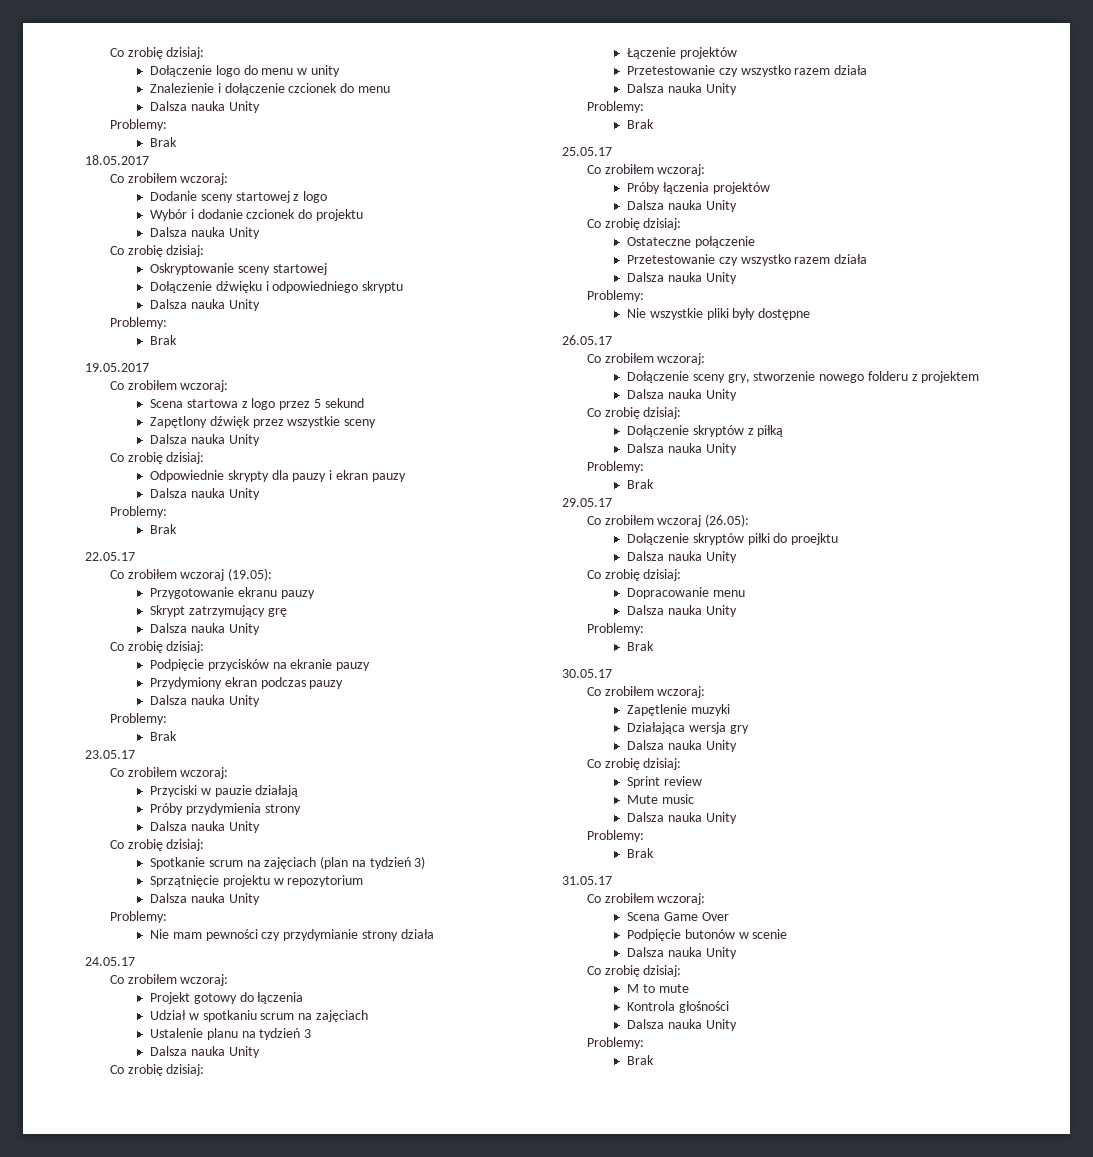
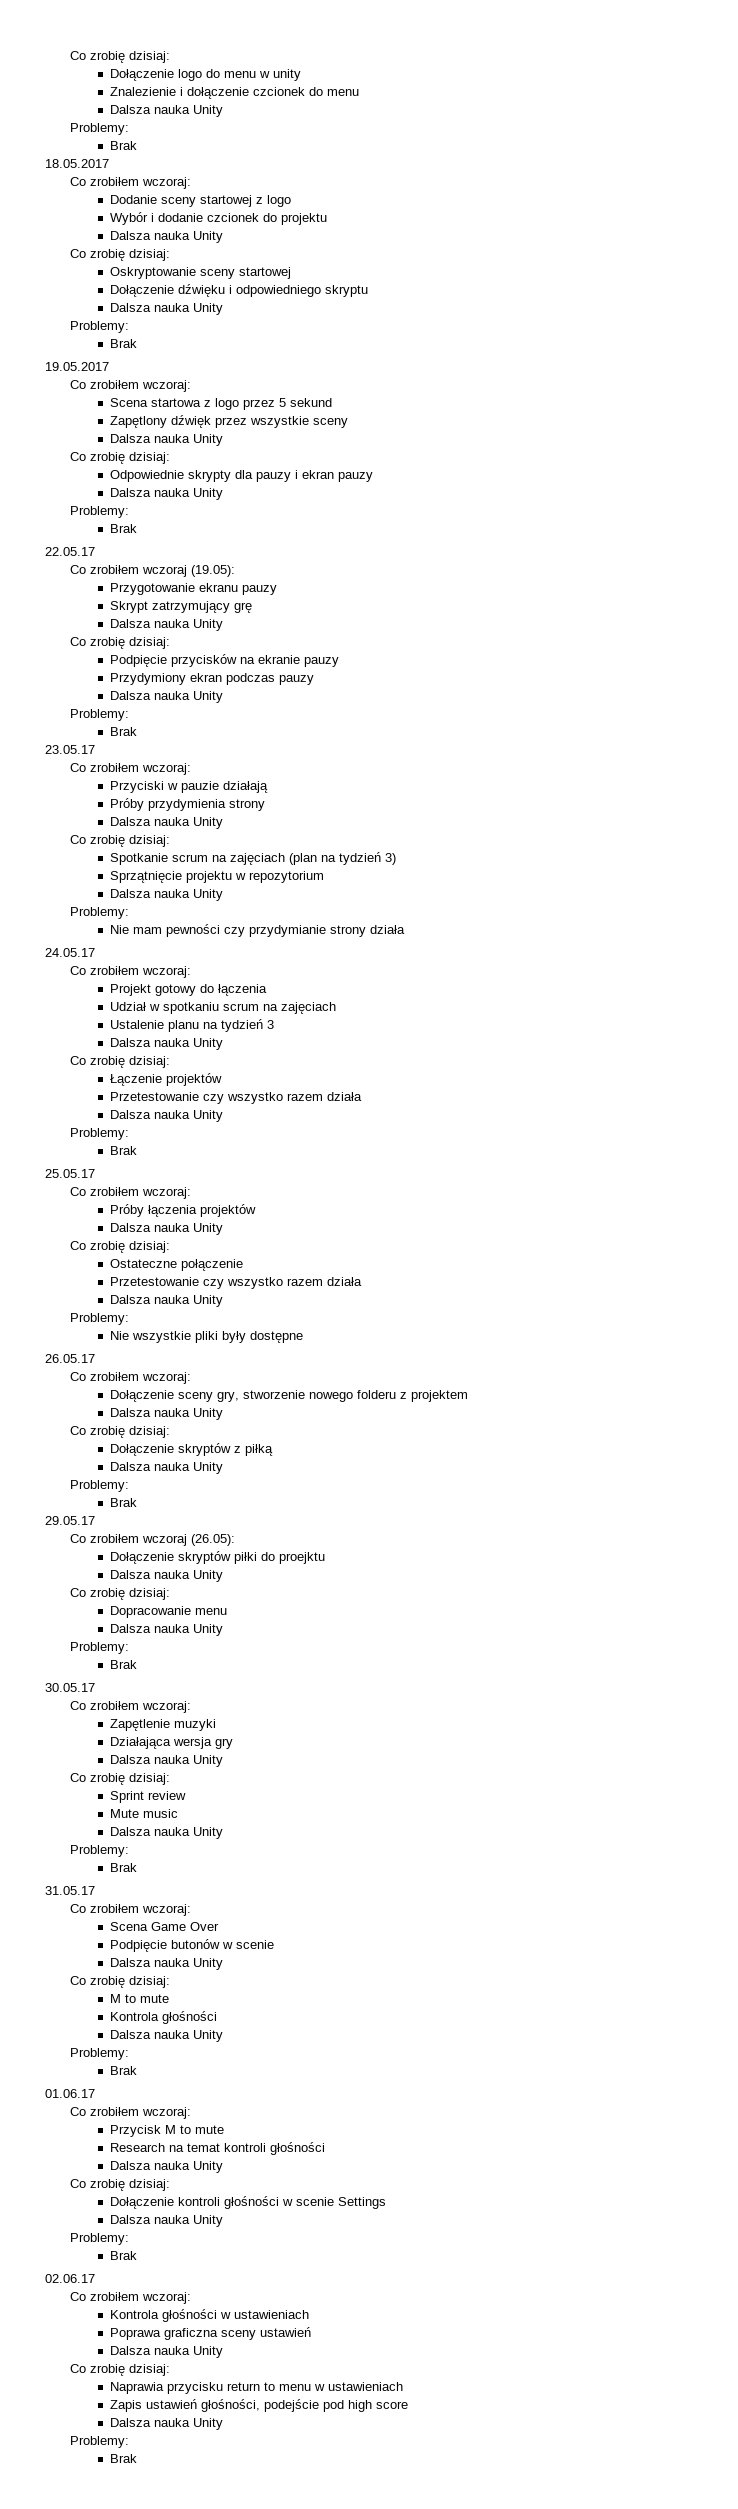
(655, 1060) none -> [45,2089,95,2098] [70,2107,192,2119] [109,2125,224,2137] [109,2142,325,2155] [109,2161,223,2173] [70,2179,171,2191] [109,2196,386,2209] [109,2215,223,2227] [70,2233,130,2245] [109,2251,137,2260] [45,2274,95,2283] [70,2292,192,2304] [109,2309,309,2322] [109,2327,311,2340] [109,2346,223,2358] [70,2364,171,2376] [109,2382,403,2394] [109,2399,408,2412] [109,2418,223,2430] [70,2436,130,2448] [109,2454,137,2463] // 01.06.17 // Co zrobiłem wczoraj: // Przycisk M to mute // Research na temat kontroli głośności // Dalsza nauka Unity // Co zrobię dzisiaj: // Dołączenie kontroli głośności w scenie Settings // Dalsza nauka Unity // Problemy: // Brak // 02.06.17 // Co zrobiłem wczoraj: // Kontrola głośności w ustawieniach // Poprawa graficzna sceny ustawień // Dalsza nauka Unity // Co zrobię dzisiaj: // Naprawia przycisku return to menu w ustawieniach // Zapis ustawień głośności, podejście pod high score // Dalsza nauka Unity // Problemy: // Brak

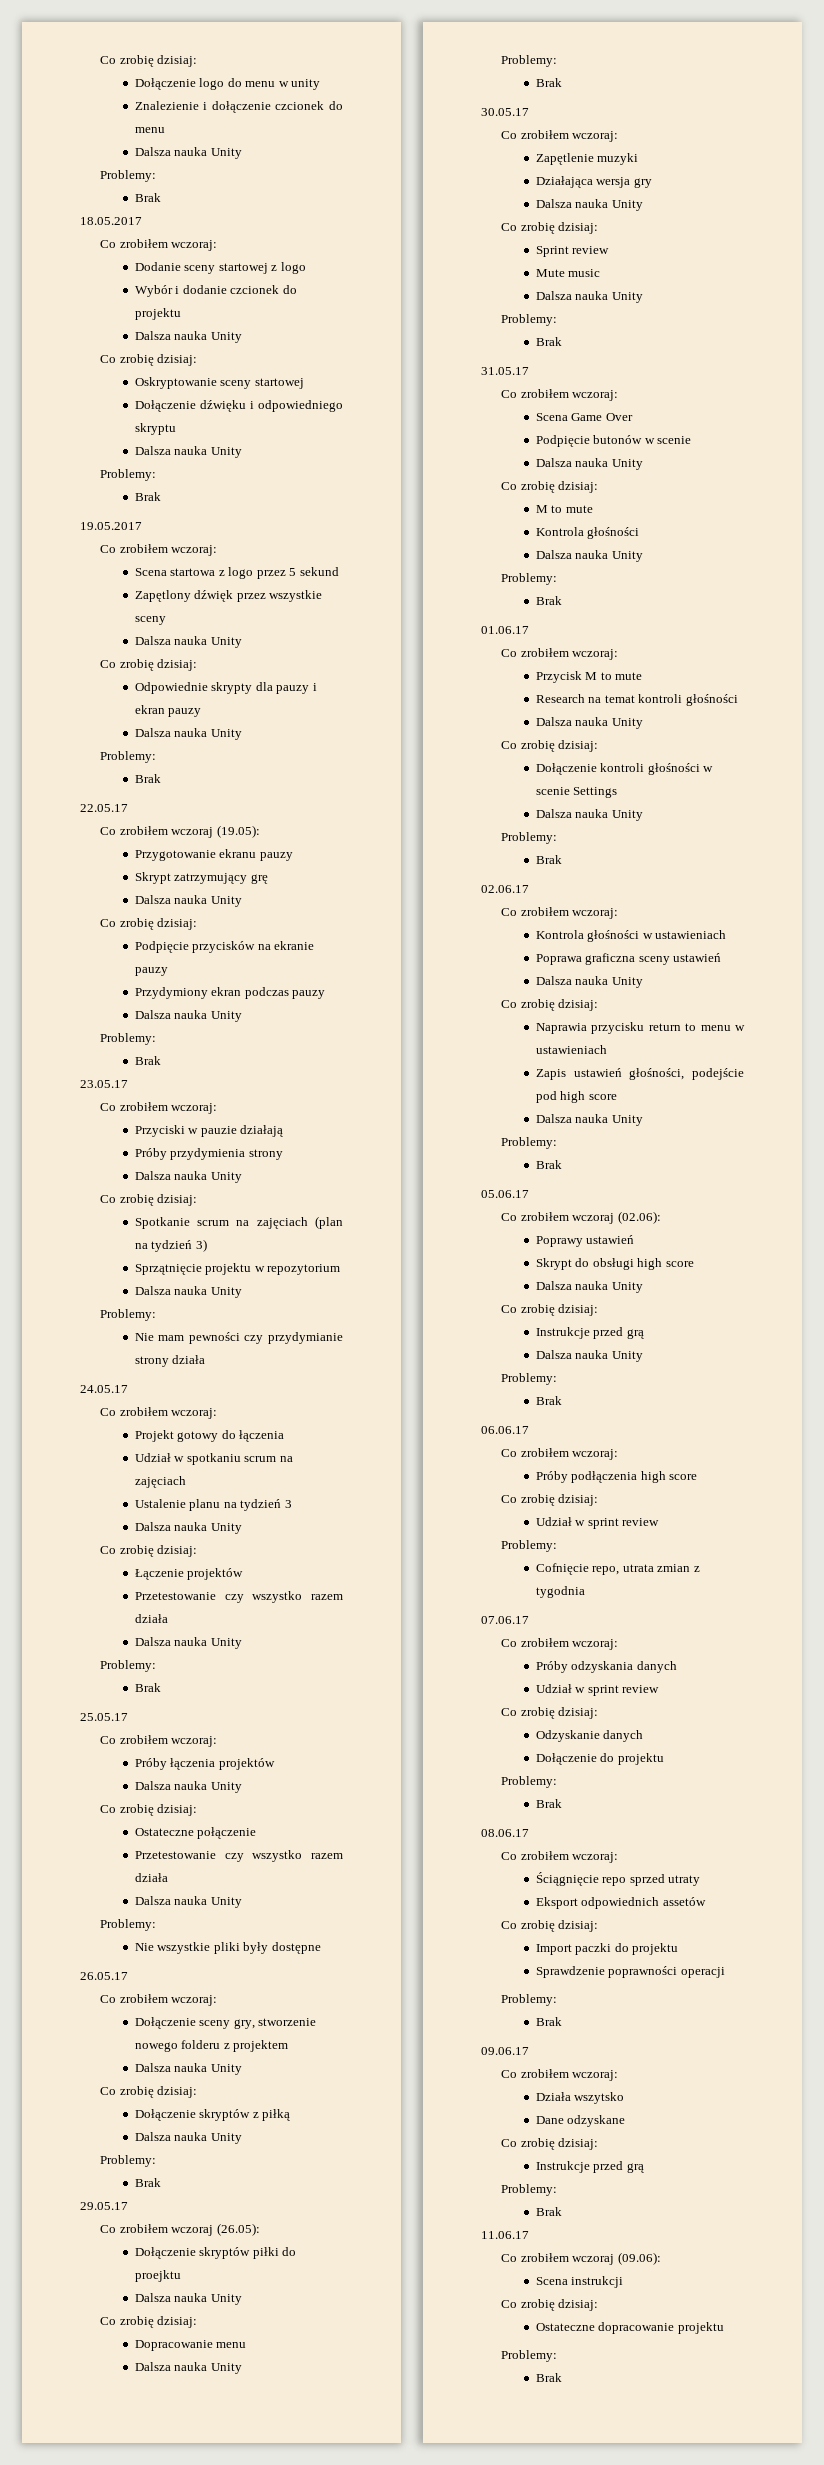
(137, 2458) none -> [481,1190,529,1198] [501,1211,661,1224] [535,1235,635,1247] [535,1258,694,1270] [535,1281,643,1293] [501,1304,599,1316] [535,1327,644,1339] [535,1350,643,1362] [501,1373,558,1385] [535,1396,562,1405] [481,1426,529,1434] [501,1448,619,1460] [535,1471,698,1483] [501,1494,599,1506] [535,1517,660,1529] [501,1540,558,1552] [535,1563,700,1575] [535,1586,585,1598] [481,1616,529,1624] [501,1638,619,1650] [535,1661,677,1673] [535,1684,660,1696] [501,1707,599,1719] [535,1730,644,1742] [535,1753,664,1765] [501,1776,558,1788] [535,1799,562,1808] [481,1829,529,1837] [501,1851,619,1863] [535,1872,701,1886] [535,1897,706,1909] [501,1920,599,1932] [535,1943,679,1955] [535,1966,725,1978] [501,1994,558,2006] [535,2017,562,2026] [481,2047,529,2055] [501,2069,619,2081] [535,2092,625,2104] [535,2115,626,2127] [501,2138,599,2150] [535,2161,644,2173] [501,2184,558,2196] [535,2207,562,2216] [481,2231,529,2239] [501,2252,661,2265] [535,2276,624,2288] [501,2299,599,2311] [535,2322,724,2334] [501,2350,558,2362] [535,2373,562,2382] // 05.06.17 // Co zrobiłem wczoraj (02.06): // Poprawy ustawień // Skrypt do obsługi high score // Dalsza nauka Unity // Co zrobię dzisiaj: // Instrukcje przed grą // Dalsza nauka Unity // Problemy: // Brak // 06.06.17 // Co zrobiłem wczoraj: // Próby podłączenia high score // Co zrobię dzisiaj: // Udział w sprint review // Problemy: // Cofnięcie repo, utrata zmian z tygodnia // 07.06.17 // Co zrobiłem wczoraj: // Próby odzyskania danych // Udział w sprint review // Co zrobię dzisiaj: // Odzyskanie danych // Dołączenie do projektu // Problemy: // Brak // 08.06.17 // Co zrobiłem wczoraj: // Ściągnięcie repo sprzed utraty // Eksport odpowiednich assetów // Co zrobię dzisiaj: // Import paczki do projektu // Sprawdzenie poprawności operacji // Problemy: // Brak // 09.06.17 // Co zrobiłem wczoraj: // Działa wszytsko // Dane odzyskane // Co zrobię dzisiaj: // Instrukcje przed grą // Problemy: // Brak // 11.06.17 // Co zrobiłem wczoraj (09.06): // Scena instrukcji // Co zrobię dzisiaj: // Ostateczne dopracowanie projektu // Problemy: // Brak

